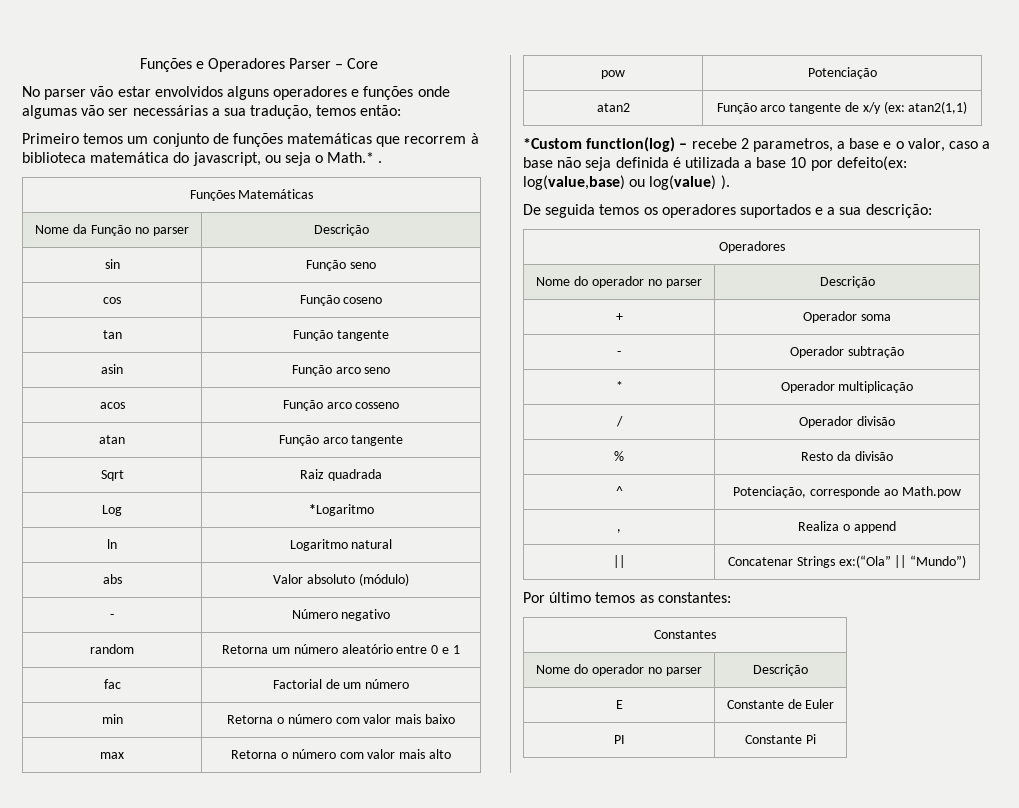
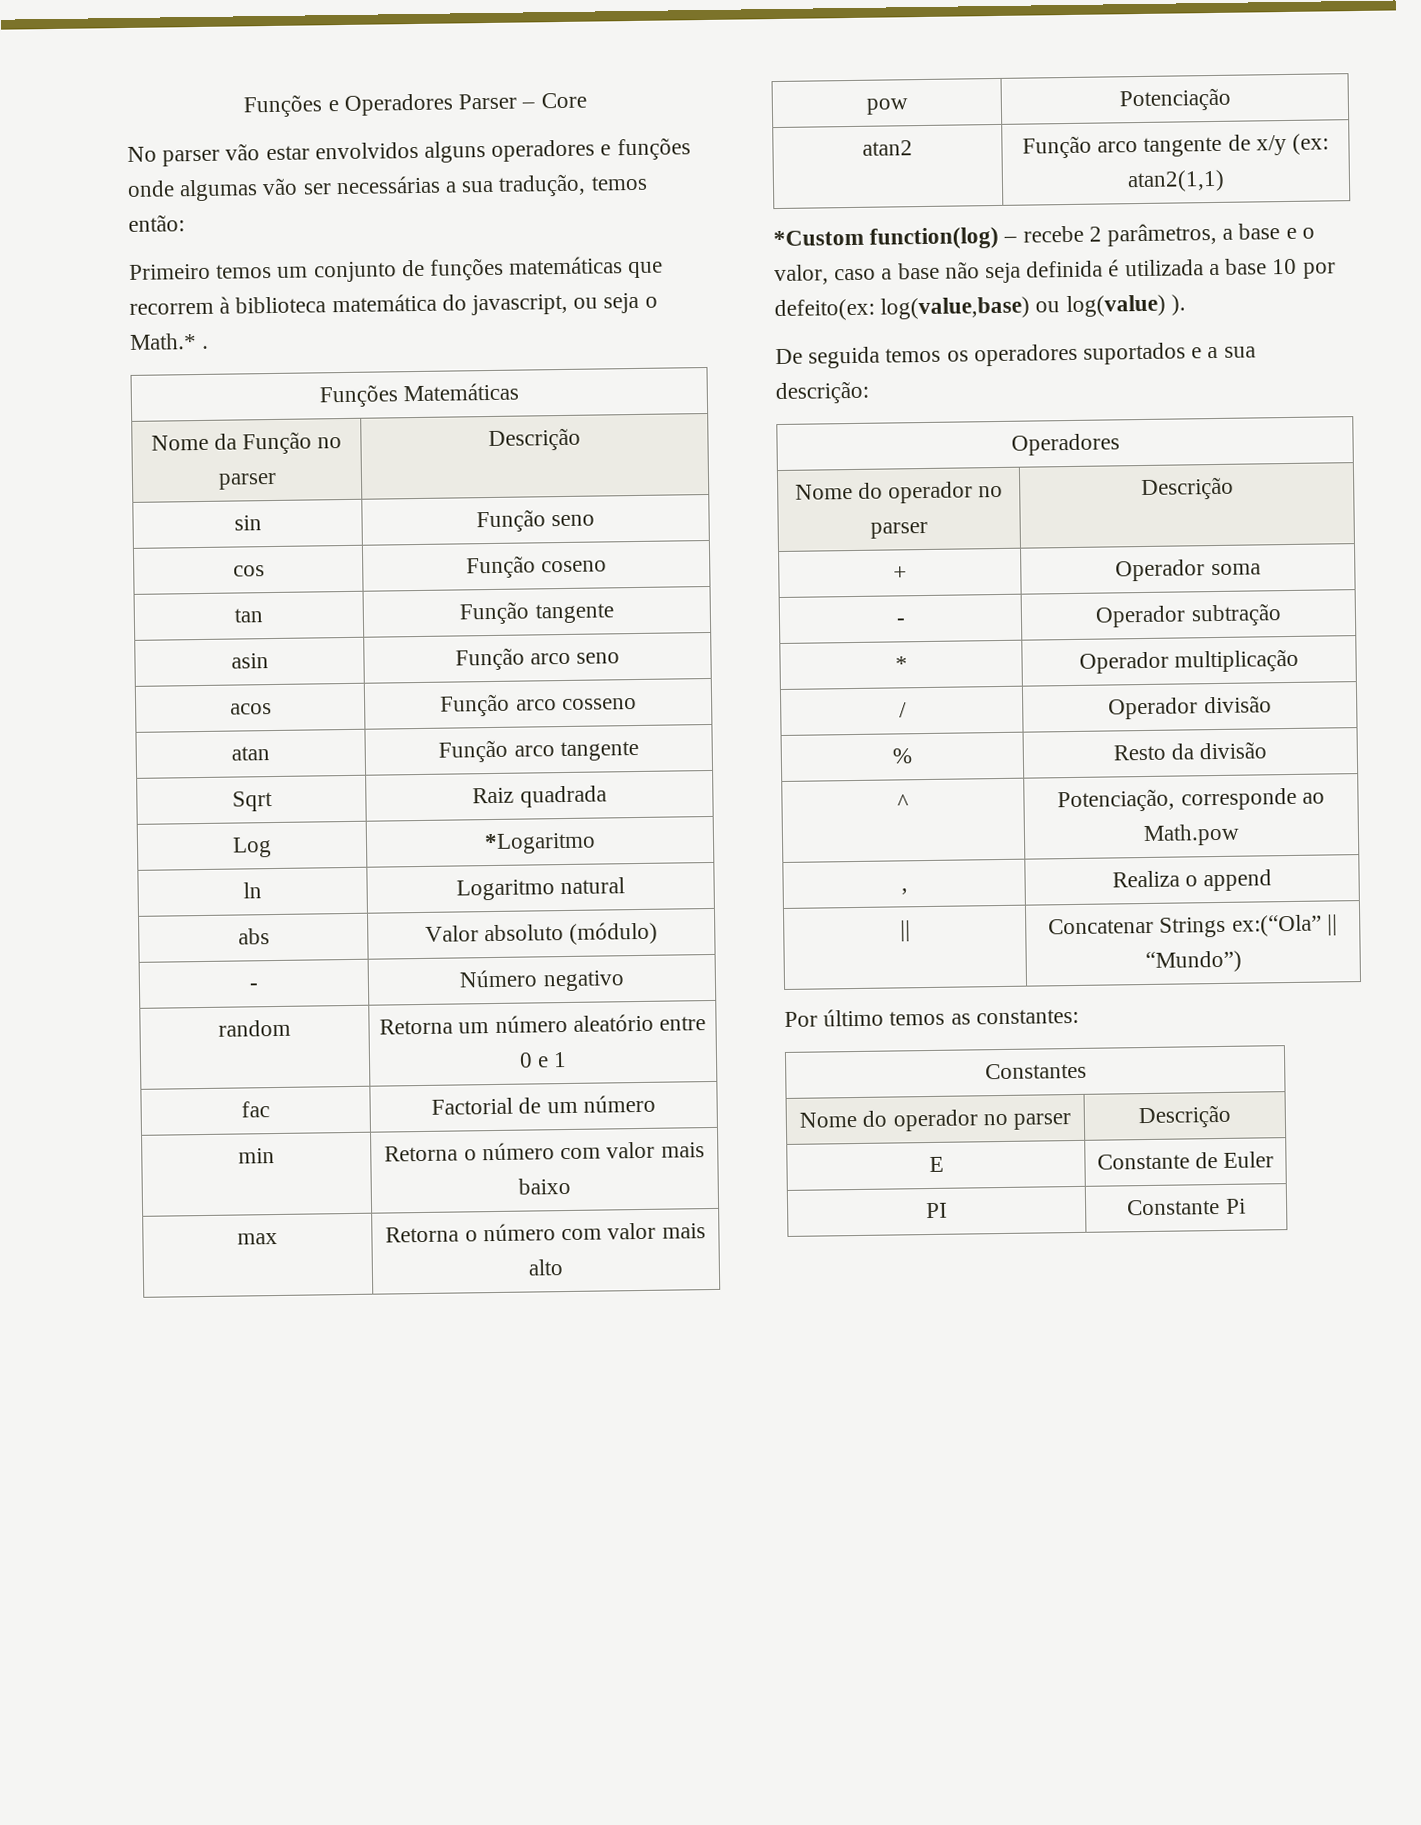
[752,138,833,152] parametros, -> [1107,222,1218,247] parâmetros,

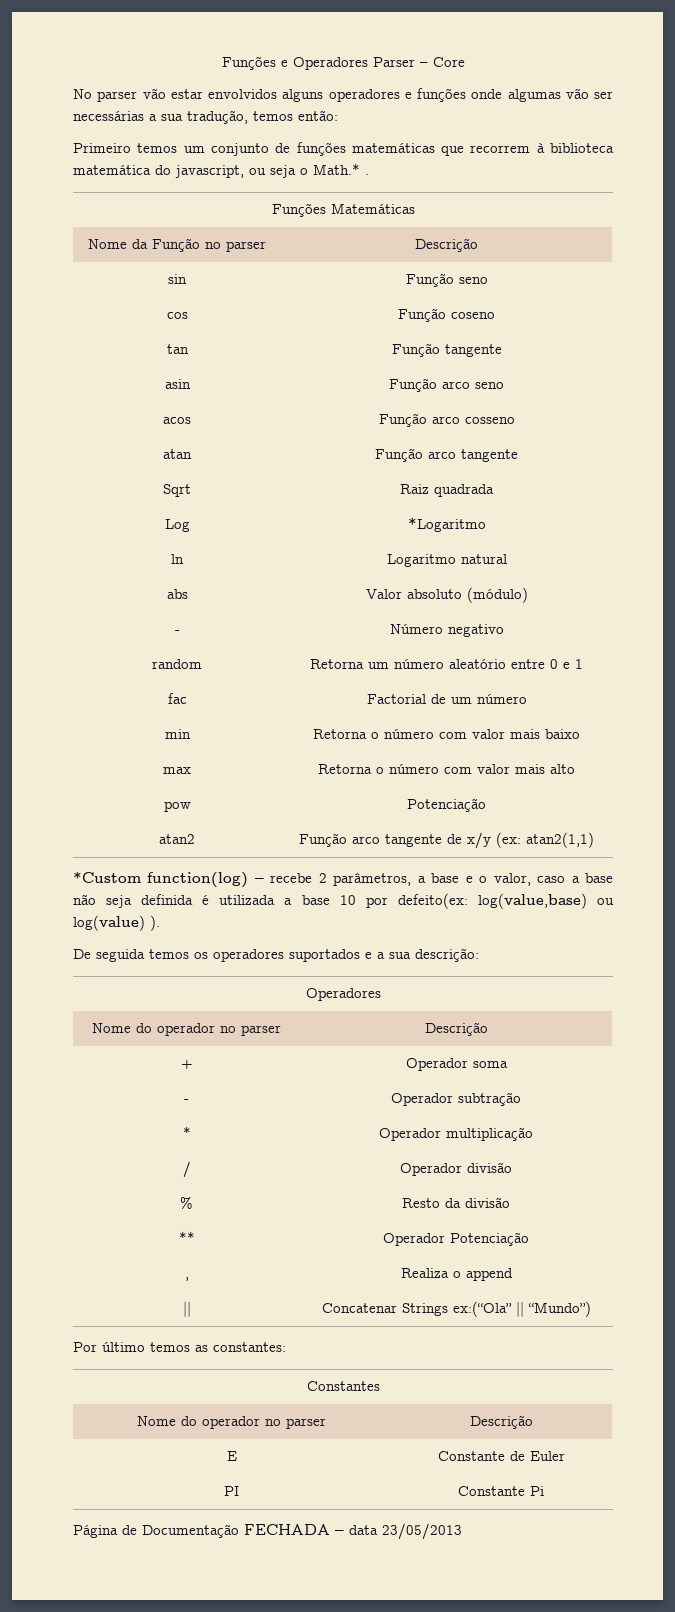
[897,794,909,810] [1057,787,1325,813] [1143,823,1240,847] ^ | Potenciação, corresponde ao Math.pow -> [178,1231,195,1243] [383,1232,529,1246] ** | Operador Potenciação
(1246, 1206) none -> [73,1523,462,1540] // Página de Documentação FECHADA – data 23/05/2013

